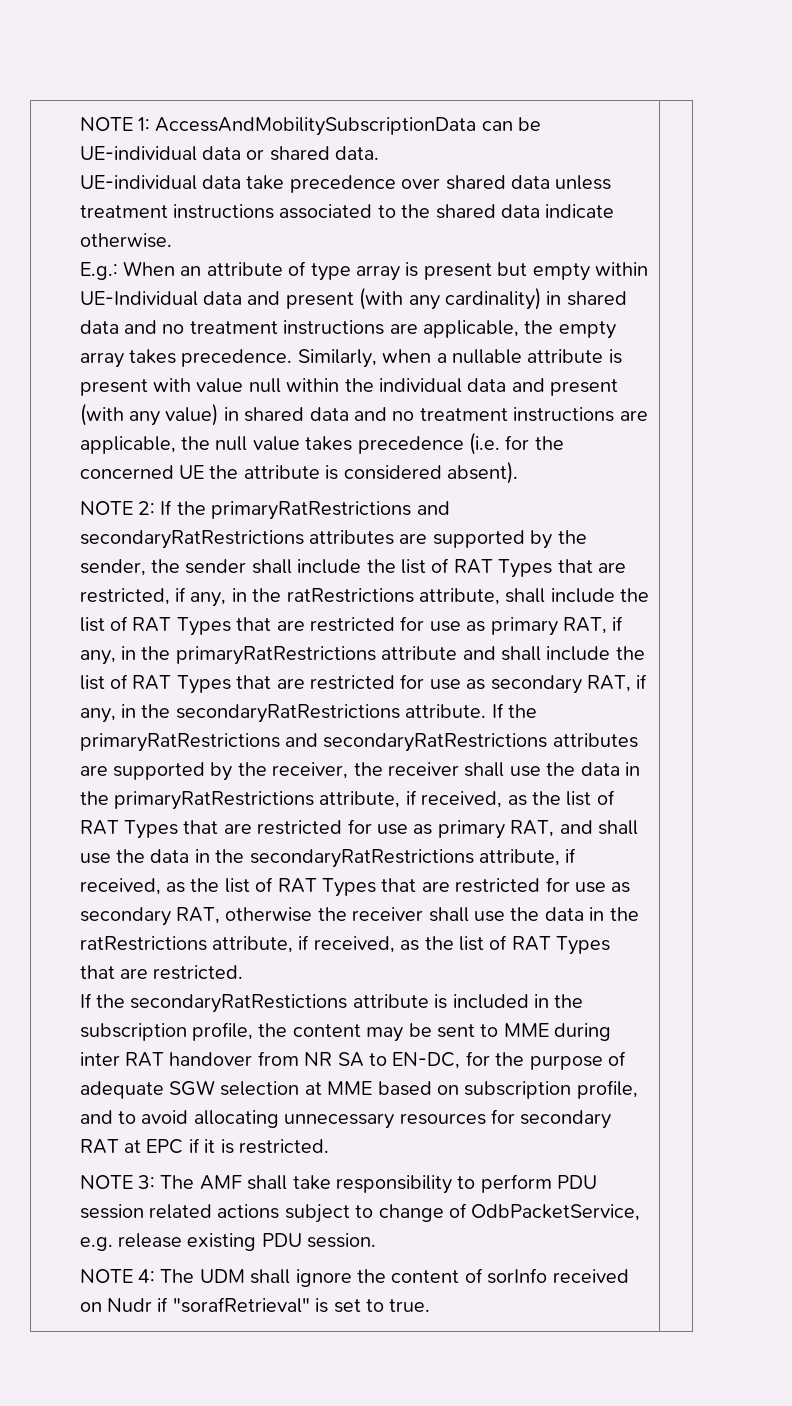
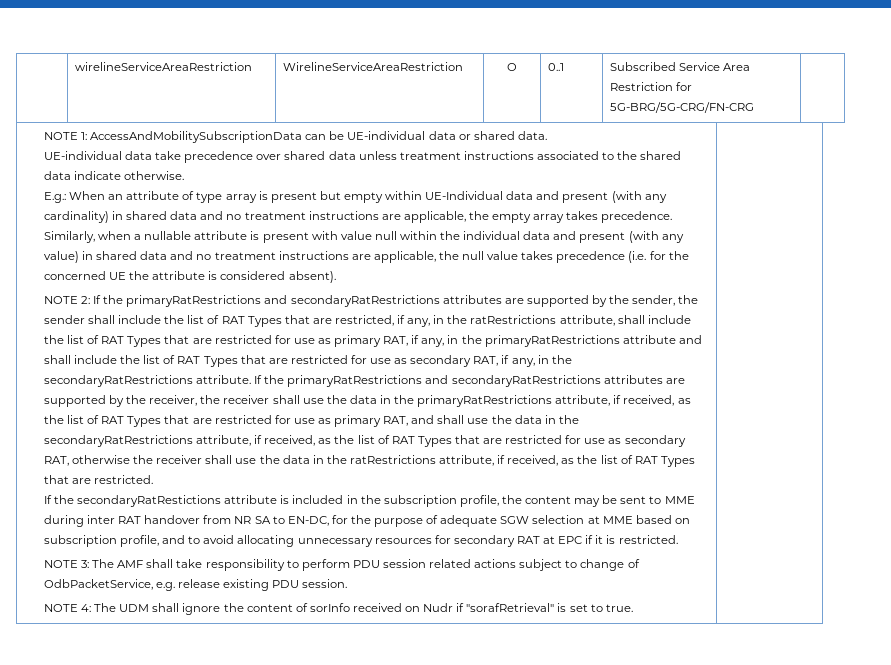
(79, 124) none -> [74,62,252,71] [282,62,463,71] [507,63,517,71] [547,63,564,71] [609,62,750,71] [609,82,692,91] [609,102,754,113] | wirelineServiceAreaRestriction | WirelineServiceAreaRestriction | O | 0..1 | Subscribed Service Area Restriction for 5G-BRG/5G-CRG/FN-CRG | //

